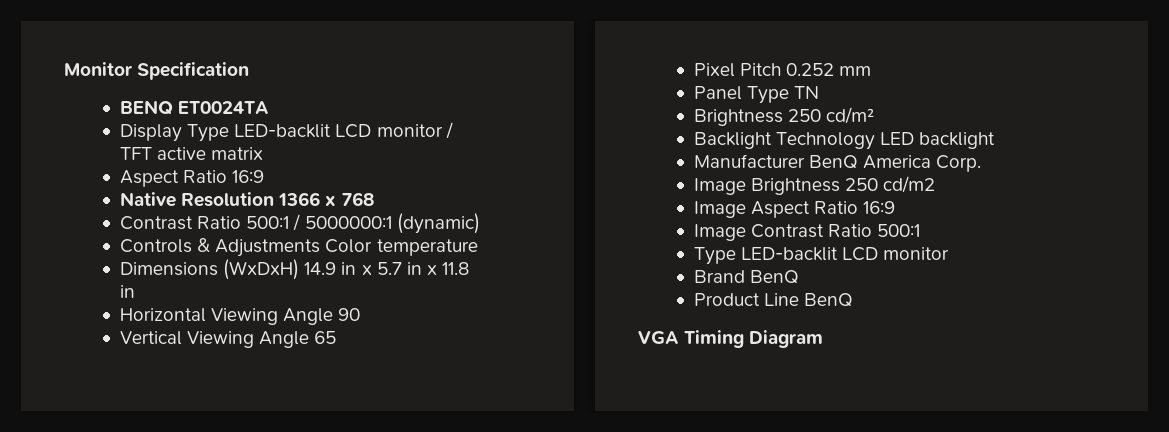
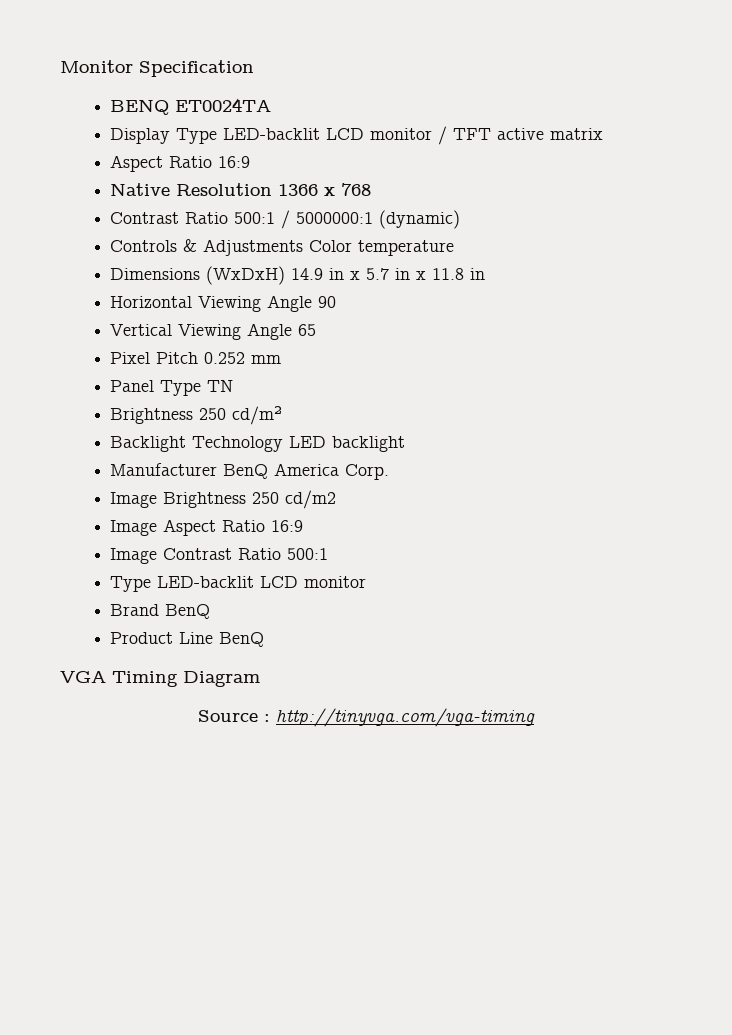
(824, 339) none -> [198,708,535,727] // Source : http://tinyvga.com/vga-timing

